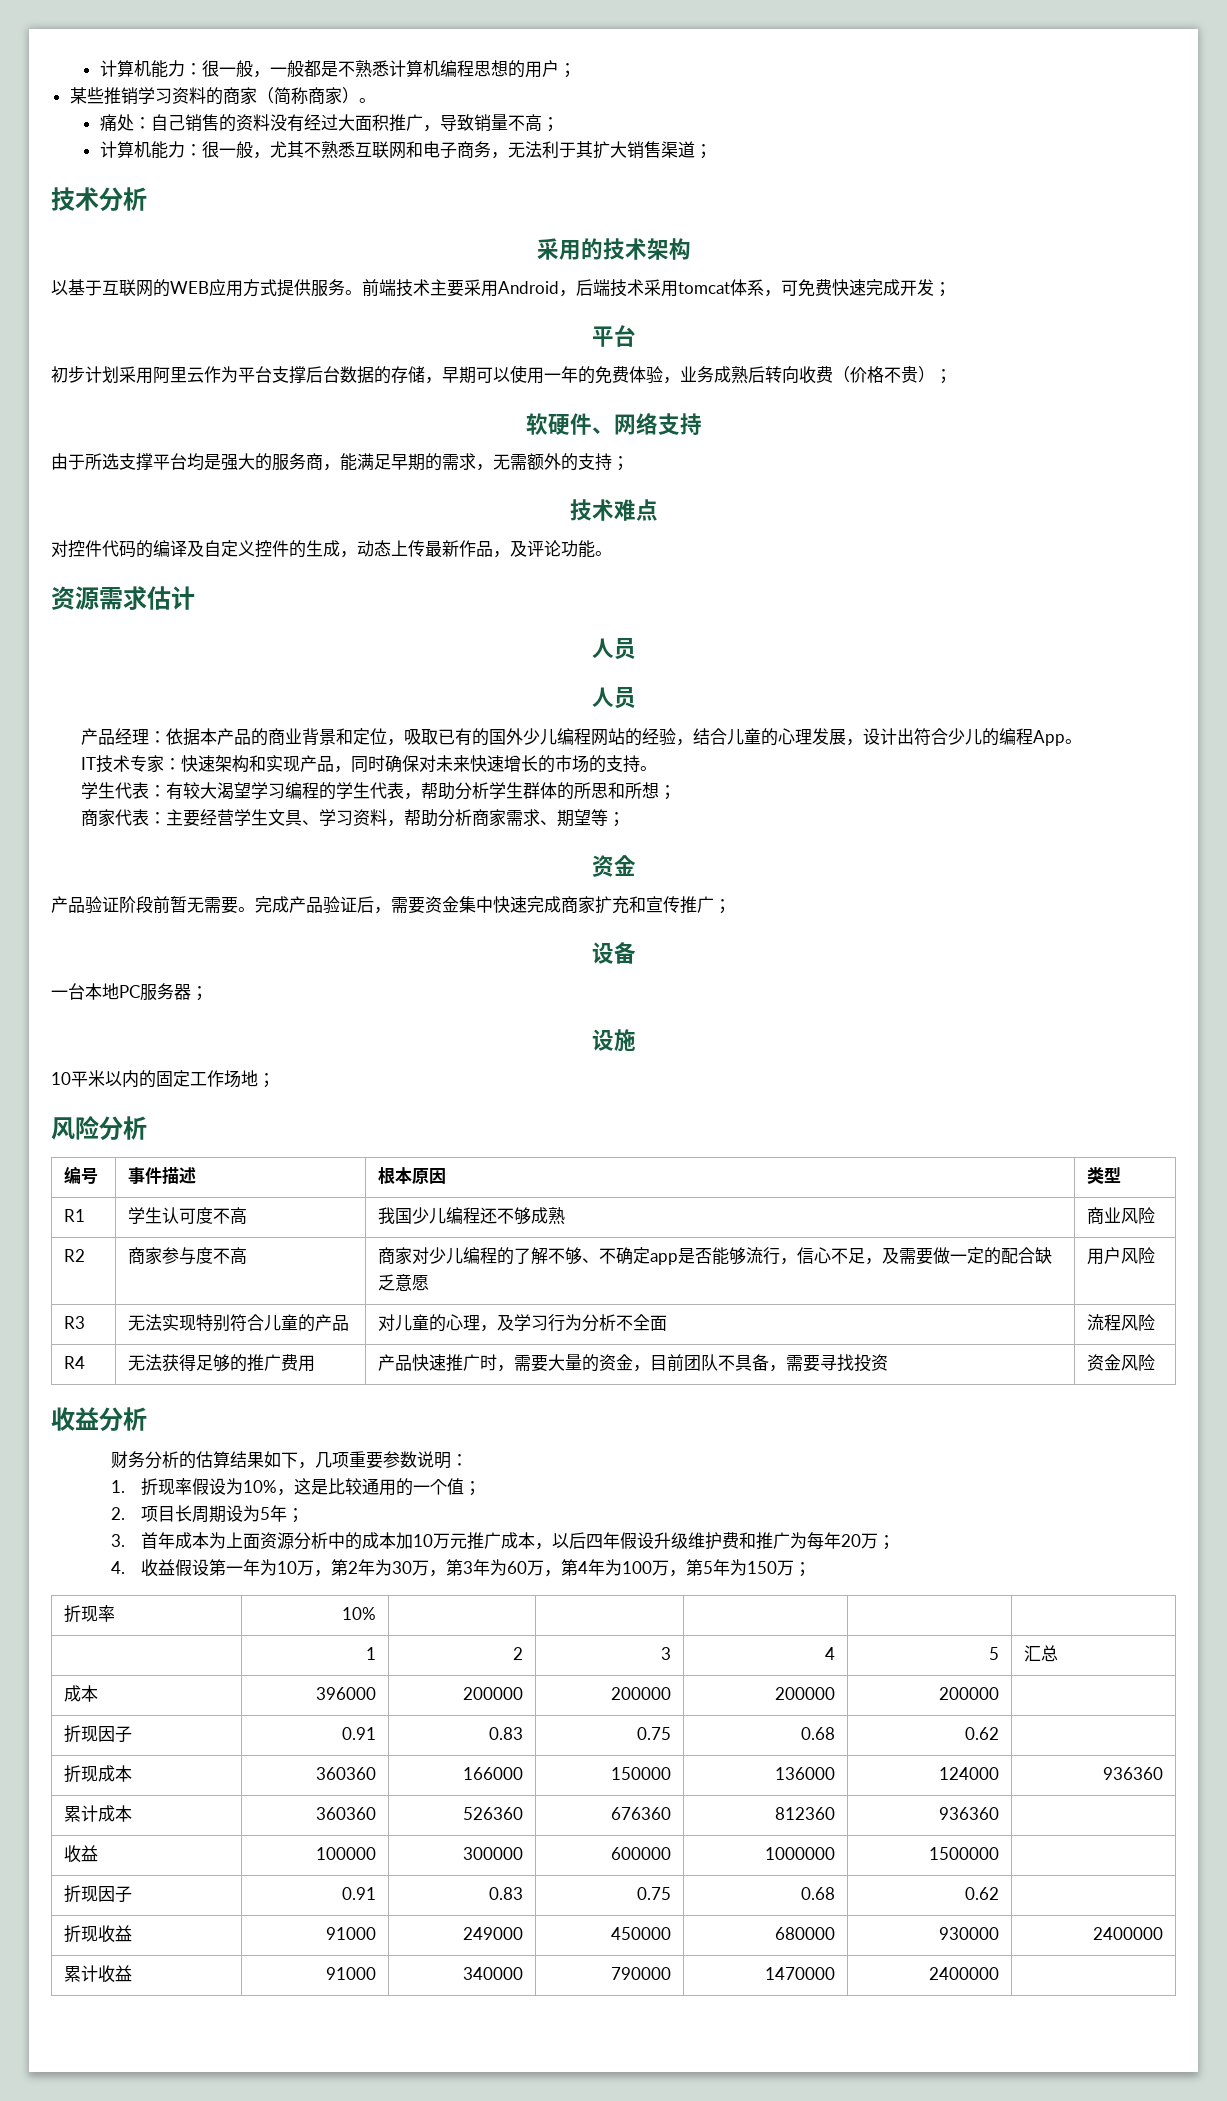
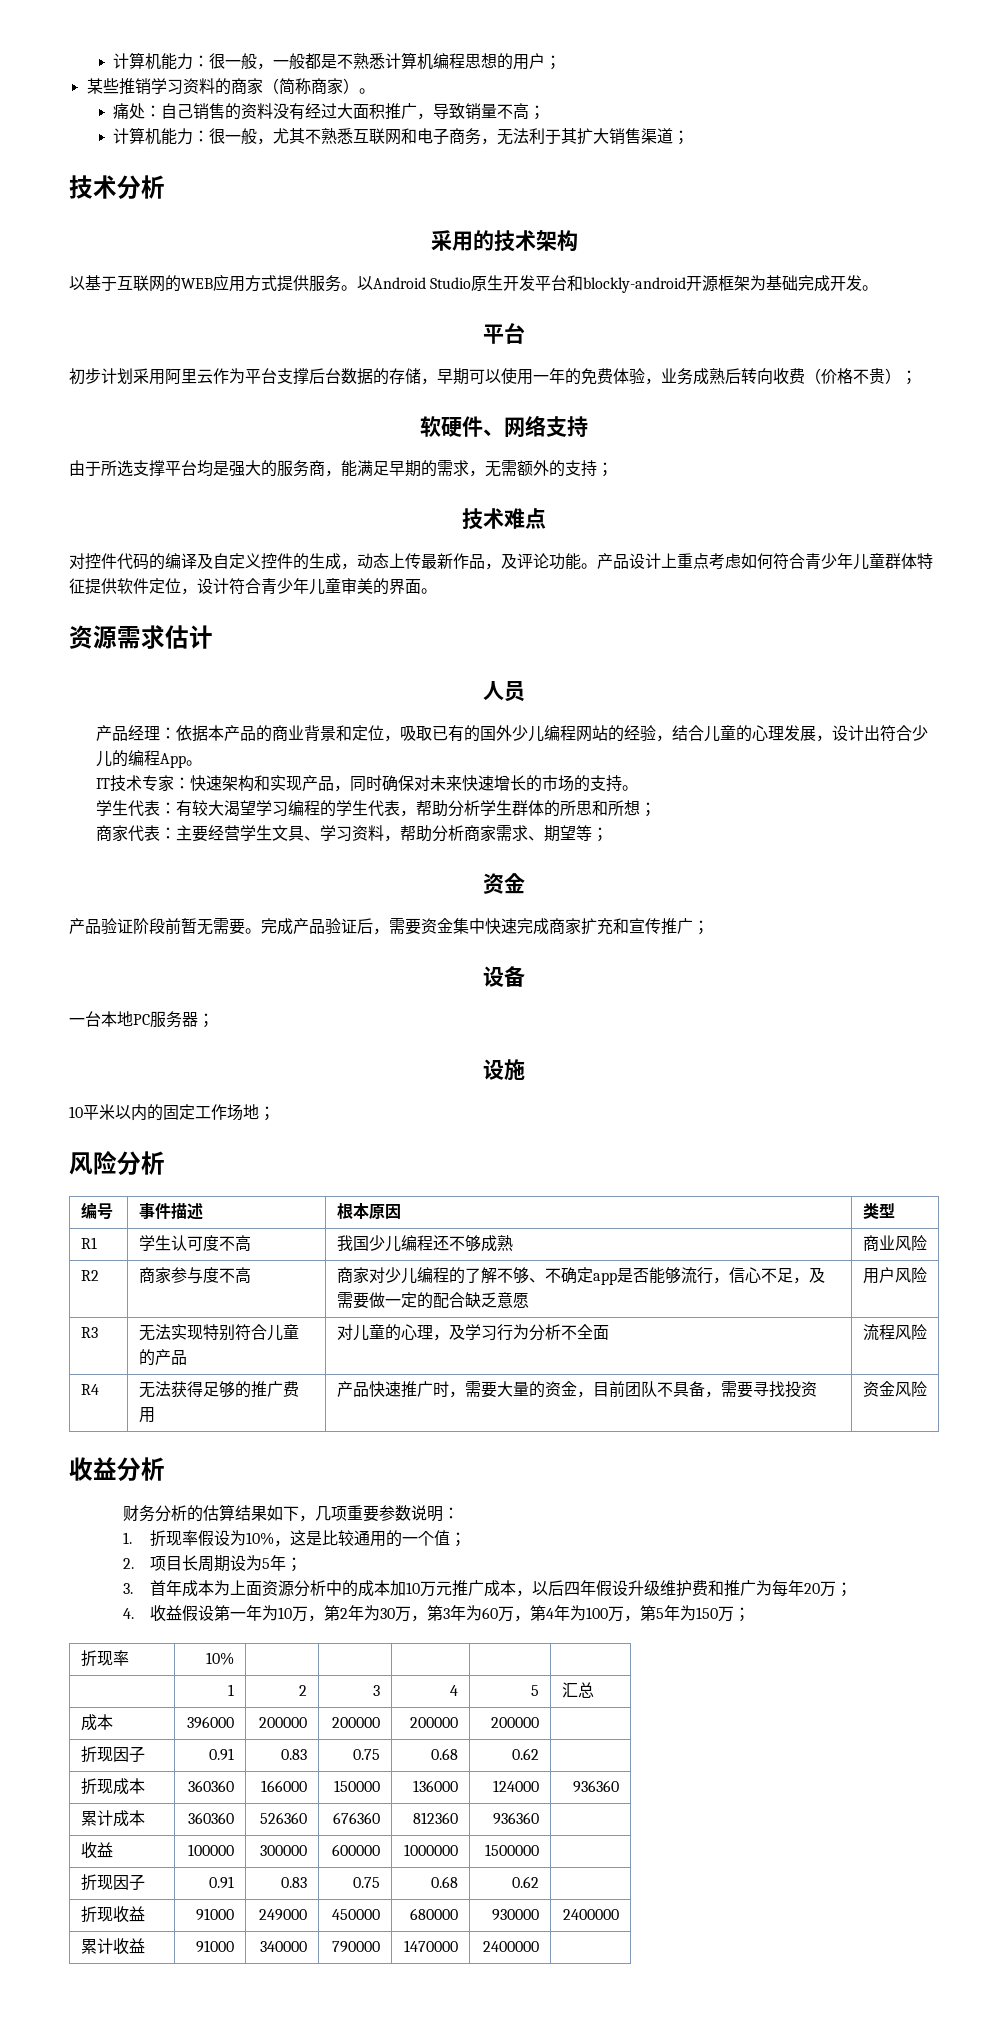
[362,279,866,297] 前端技术主要采用Android，后端技术采用tomcat体系，可免费快速 -> [357,275,799,293] 以Android Studio原生开发平台和blockly-android开源框架为基础
[934,282,951,297] ； -> [862,285,879,291] 。
(612, 553) none -> [597,553,933,570] [69,578,437,595] 产品设计上重点考虑如何符合青少年儿童群体特征提供软件定位，设计符合青少年儿童审美的界面。
[591,687,636,709] // 人员 -> (525, 691) none

